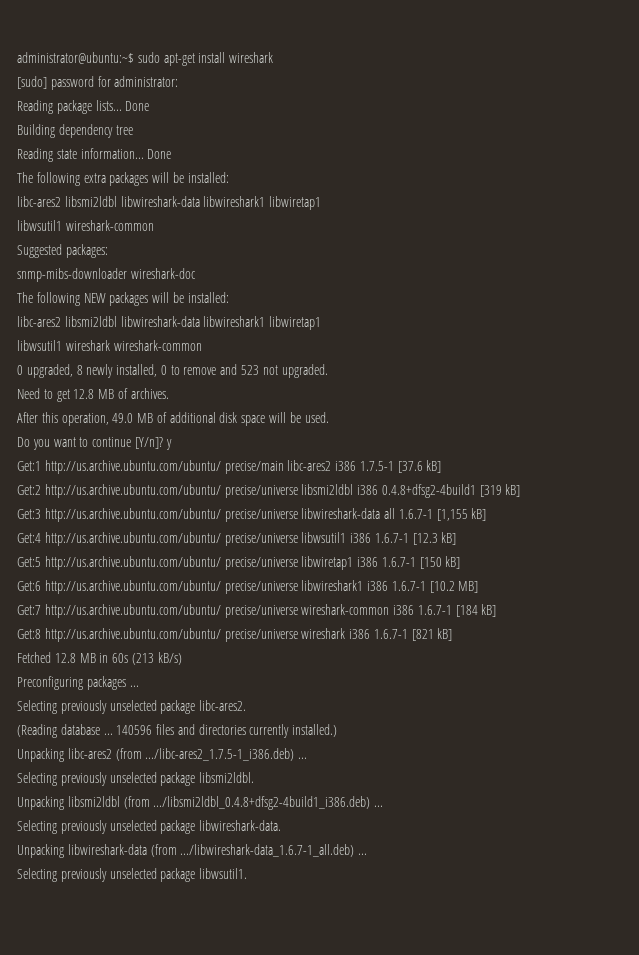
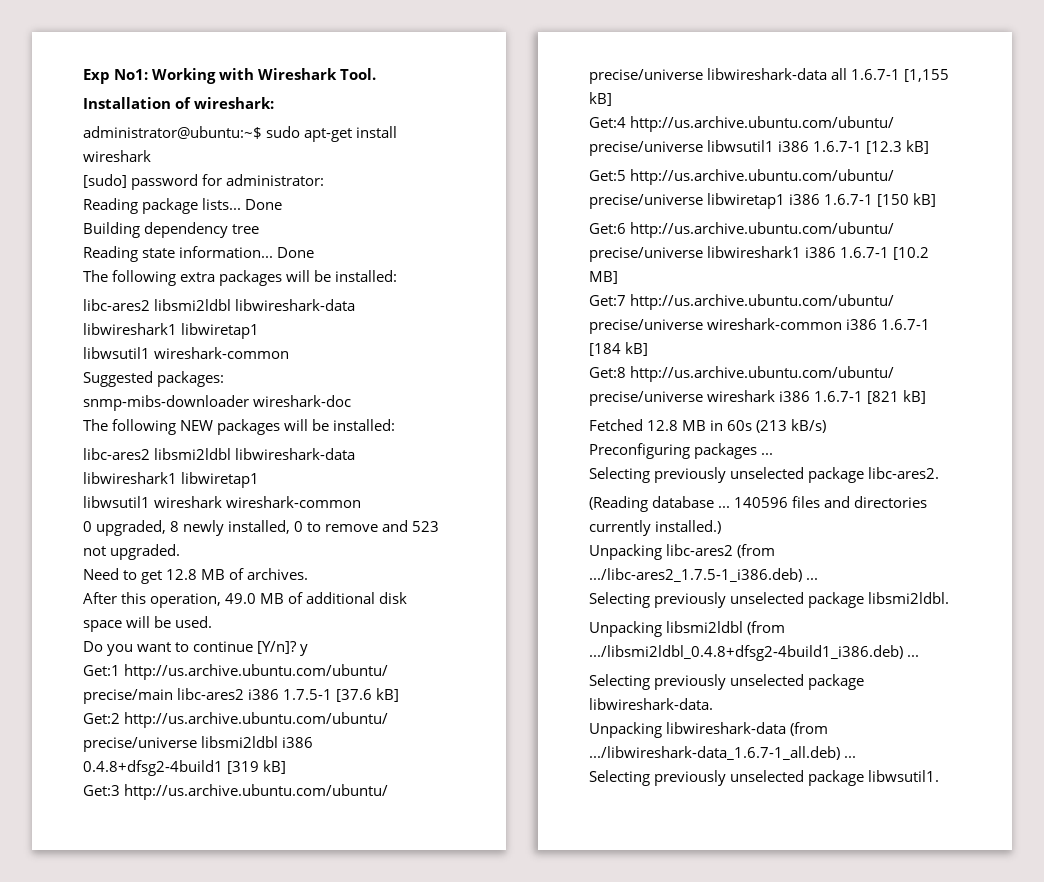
(17, 58) none -> [83,68,377,84] [83,97,275,109] Exp No1: Working with Wireshark Tool. // Installation of wireshark: //

